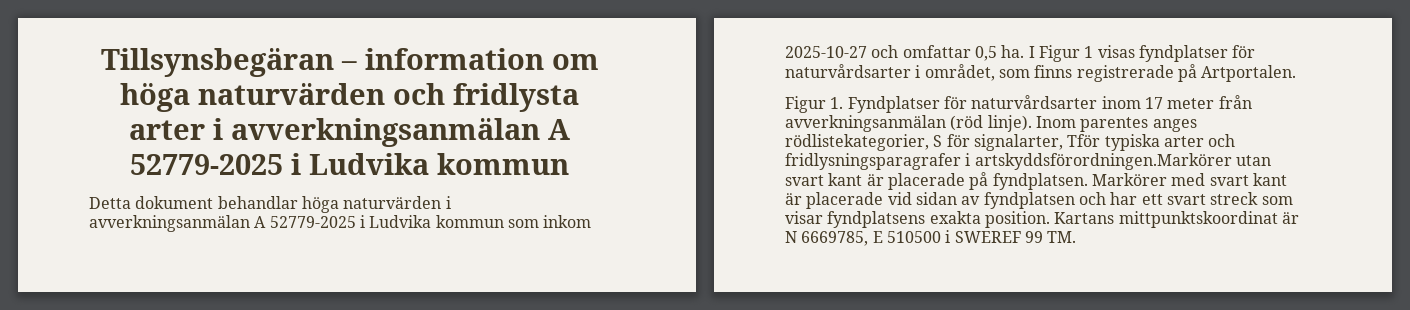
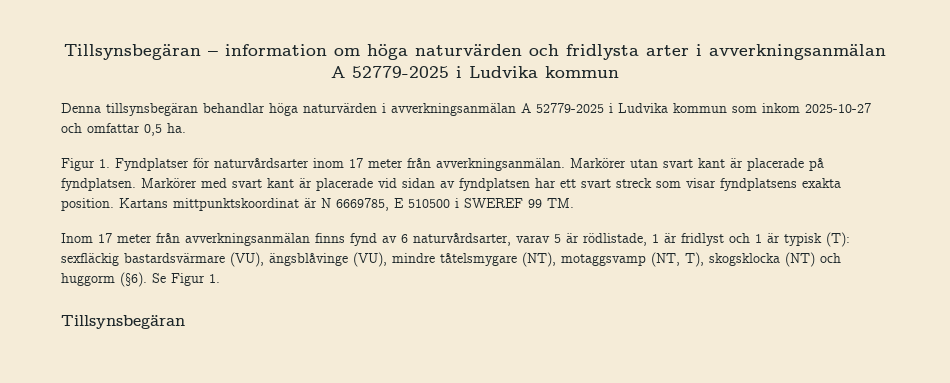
[89,196,214,209] Detta dokument -> [61,103,198,116] Denna tillsynsbegäran
[1028,45,1256,62] [785,64,1297,82] I Figur 1 visas fyndplatser för naturvårdsarter i området, som finns registrerade på Artportalen. -> (186, 128) none
[785,115,1197,132] [785,134,1236,151] [785,153,1232,170] avverkningsanmälan (röd linje). Inom parentes anges rödlistekategorier, S för signalarter, Tför typiska arter och fridlysningsparagrafer i artskyddsförordningen.Markörer -> [436,158,626,171] avverkningsanmälan. Markörer
[1078,192,1106,205] och -> (530, 184) none
(1077, 237) none -> [61,232,850,247] [61,252,841,267] [61,272,220,287] [61,315,185,329] // Inom 17 meter från avverkningsanmälan finns fynd av 6 naturvårdsarter, varav 5 är rödlistade, 1 är fridlyst och 1 är typisk (T): sexfläckig bastardsvärmare (VU), ängsblåvinge (VU), mindre tåtelsmygare (NT), motaggsvamp (NT, T), skogsklocka (NT) och huggorm (§6). Se Figur 1. // Tillsynsbegäran

